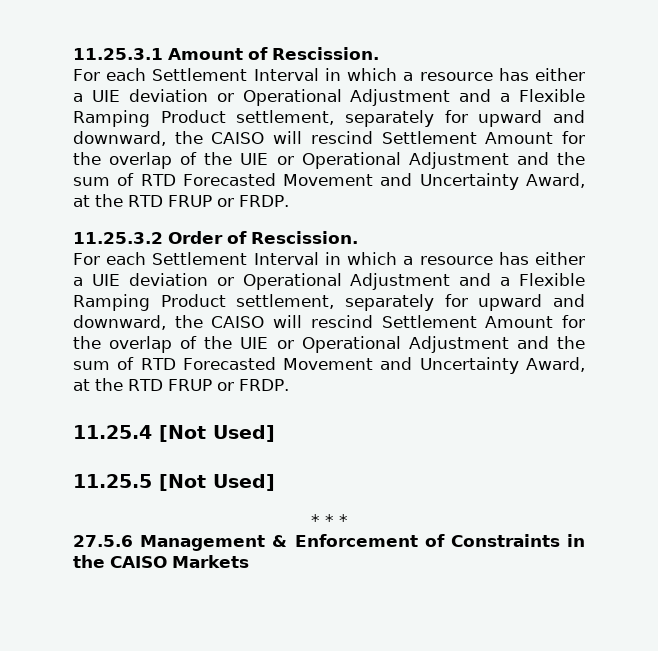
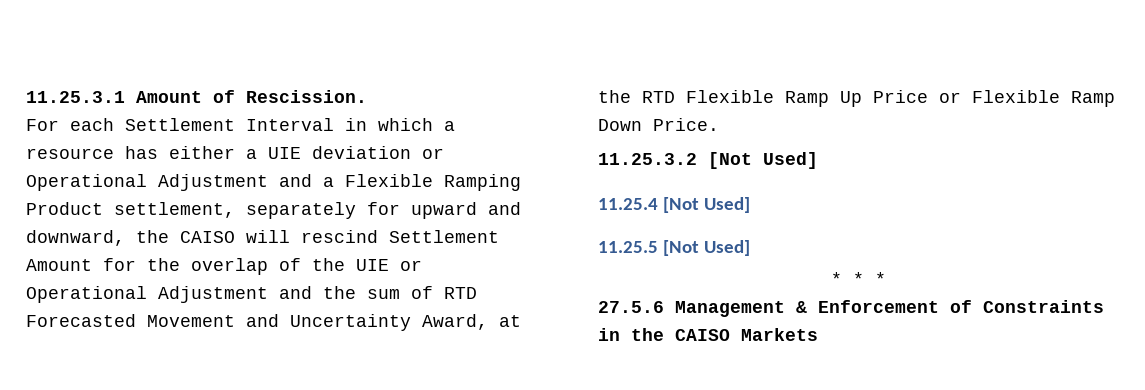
[167,195,289,207] [73,231,358,244] [73,252,585,265] [73,273,585,290] [73,294,586,311] [73,315,585,330] [73,336,585,353] [73,357,585,374] [73,378,289,391] FRUP or FRDP. // 11.25.3.2 Order of Rescission. // For each Settlement Interval in which a resource has either a UIE deviation or Operational Adjustment and a Flexible Ramping Product settlement, separately for upward and downward, the CAISO will rescind Settlement Amount for the overlap of the UIE or Operational Adjustment and the sum of RTD Forecasted Movement and Uncertainty Award, at the RTD FRUP or FRDP. -> [686,90,1115,107] [598,118,719,131] [598,152,818,169] Flexible Ramp Up Price or Flexible Ramp Down Price. // 11.25.3.2 [Not Used]

